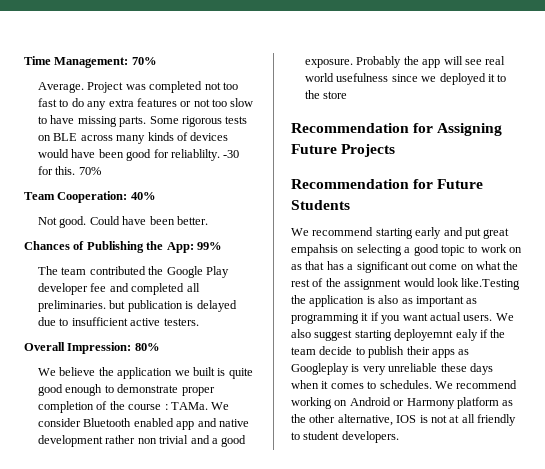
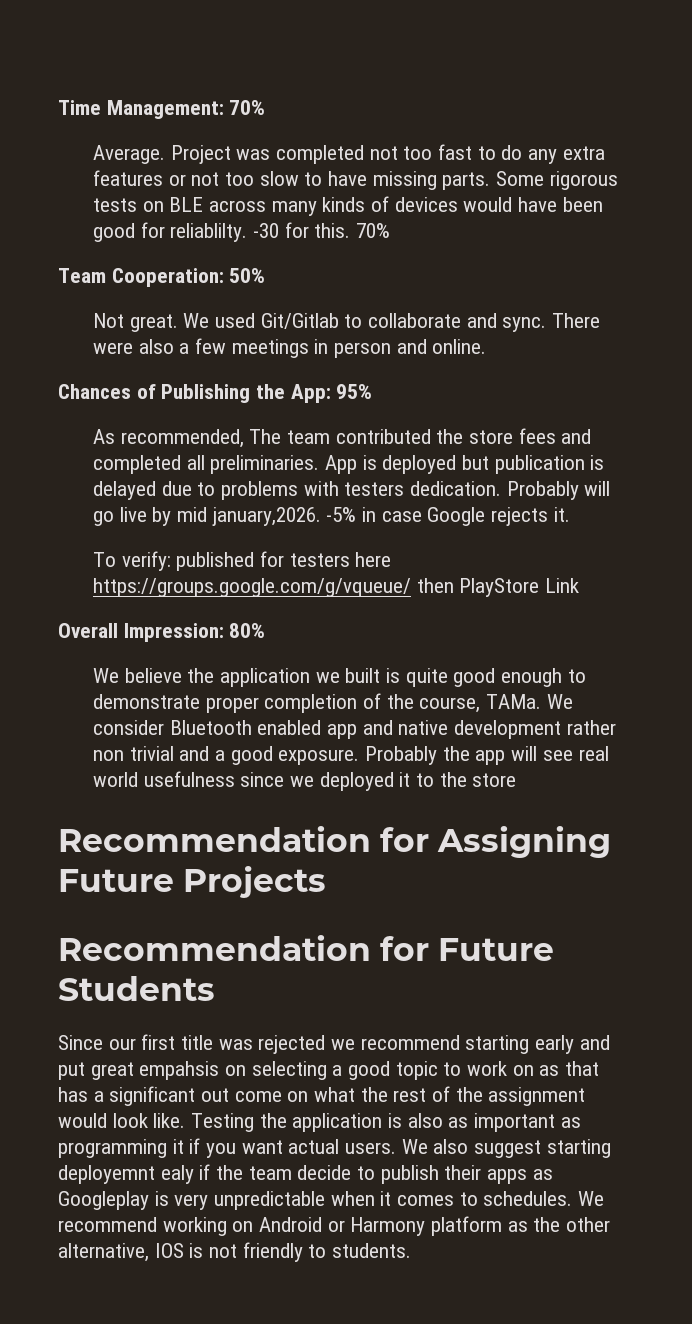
[130,192,156,200] 40% -> [229,268,266,283] 50%
[59,216,208,228] good. Could have been better. -> [129,313,601,332] [93,338,487,358] great. We used Git/Gitlab to collaborate and sync. There were also a few meetings in person and online.
[196,242,222,250] 99% // -> [336,384,373,399] [93,429,244,448] 95% // As recommended,
[166,266,229,278] [38,283,107,295] Google Play developer fee -> [469,428,556,444] store fees
(107, 306) none -> [325,455,457,474] App is deployed
[71,317,199,326] insufficient active testers. -> [221,481,611,500] [93,507,570,526] [93,551,392,571] [93,578,580,597] problems with testers dedication. Probably will go live by mid january,2026. -5% in case Google rejects it. // To verify: published for testers here https://groups.google.com/g/vqueue/ then PlayStore Link
[128,404,168,410] course : -> [419,697,481,713] course,
[291,228,309,236] We -> [58,1034,356,1054] Since our first title was rejected we
[461,278,521,290] like.Testing -> [153,1113,255,1132] like. Testing
[388,363,493,375] unreliable these days -> [214,1191,326,1210] unpredictable
[449,414,516,426] [291,431,399,443] at all friendly to student developers. -> [242,1242,412,1262] friendly to students.

